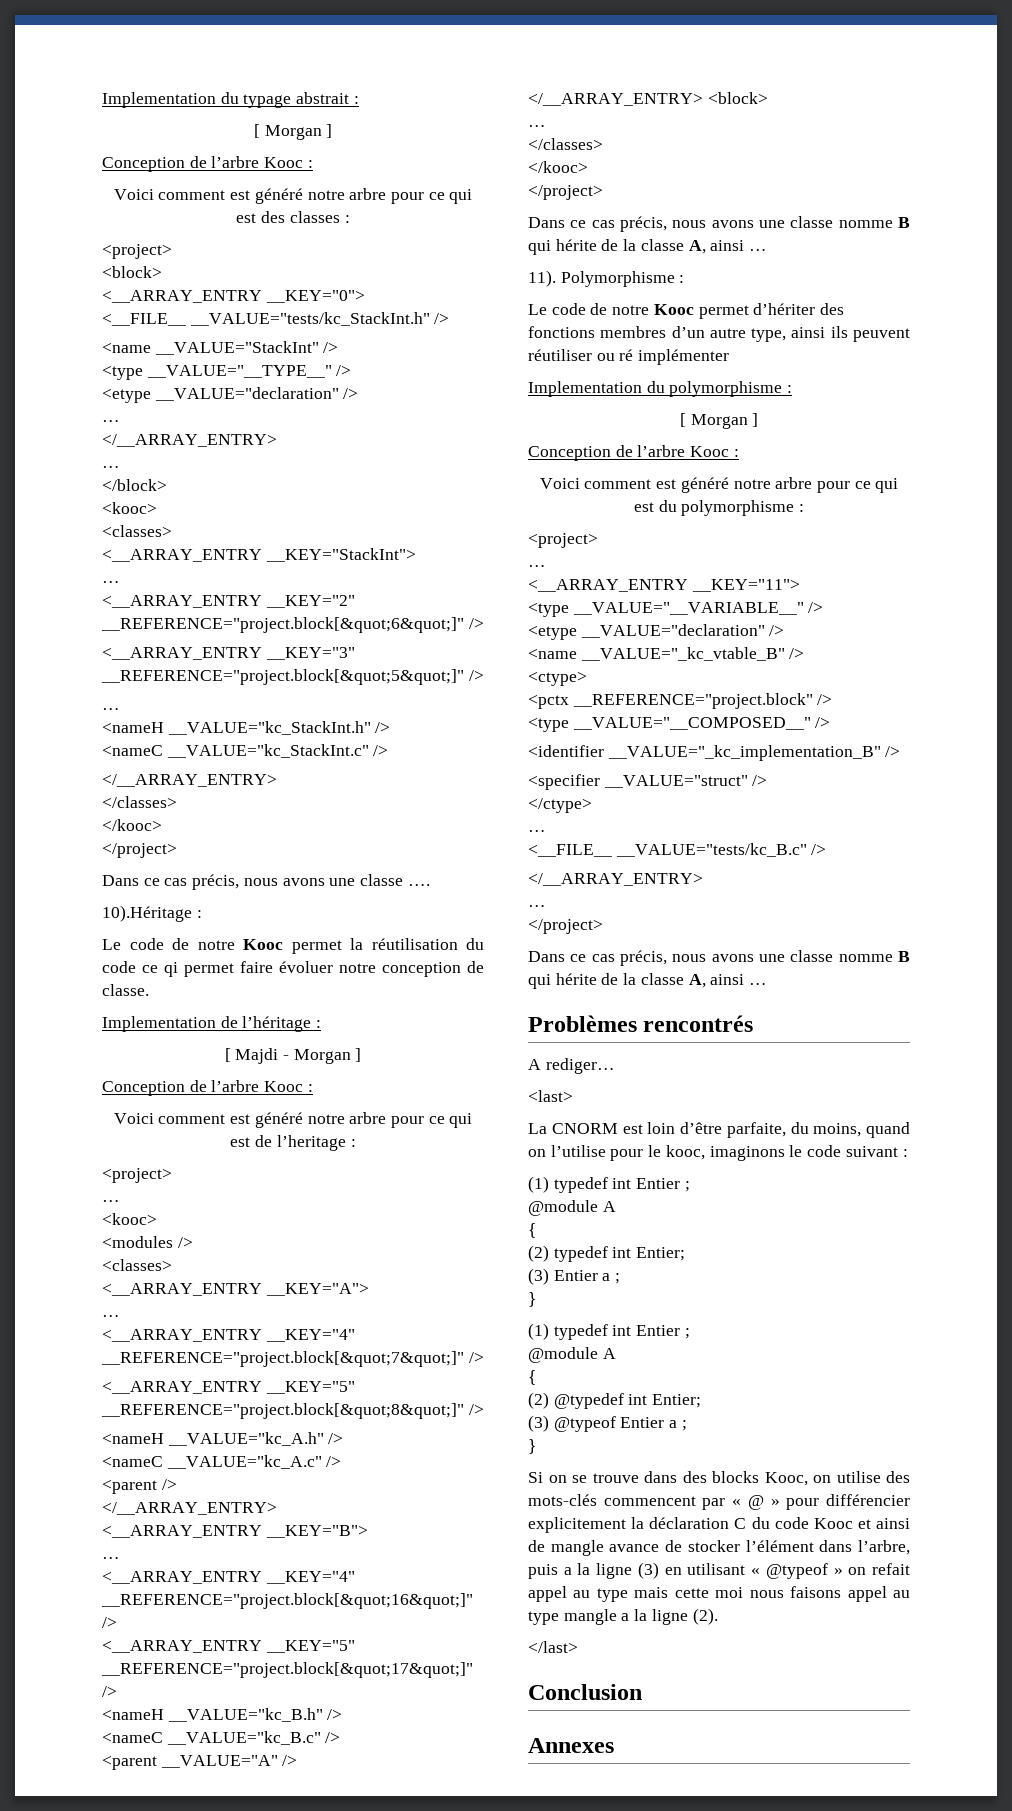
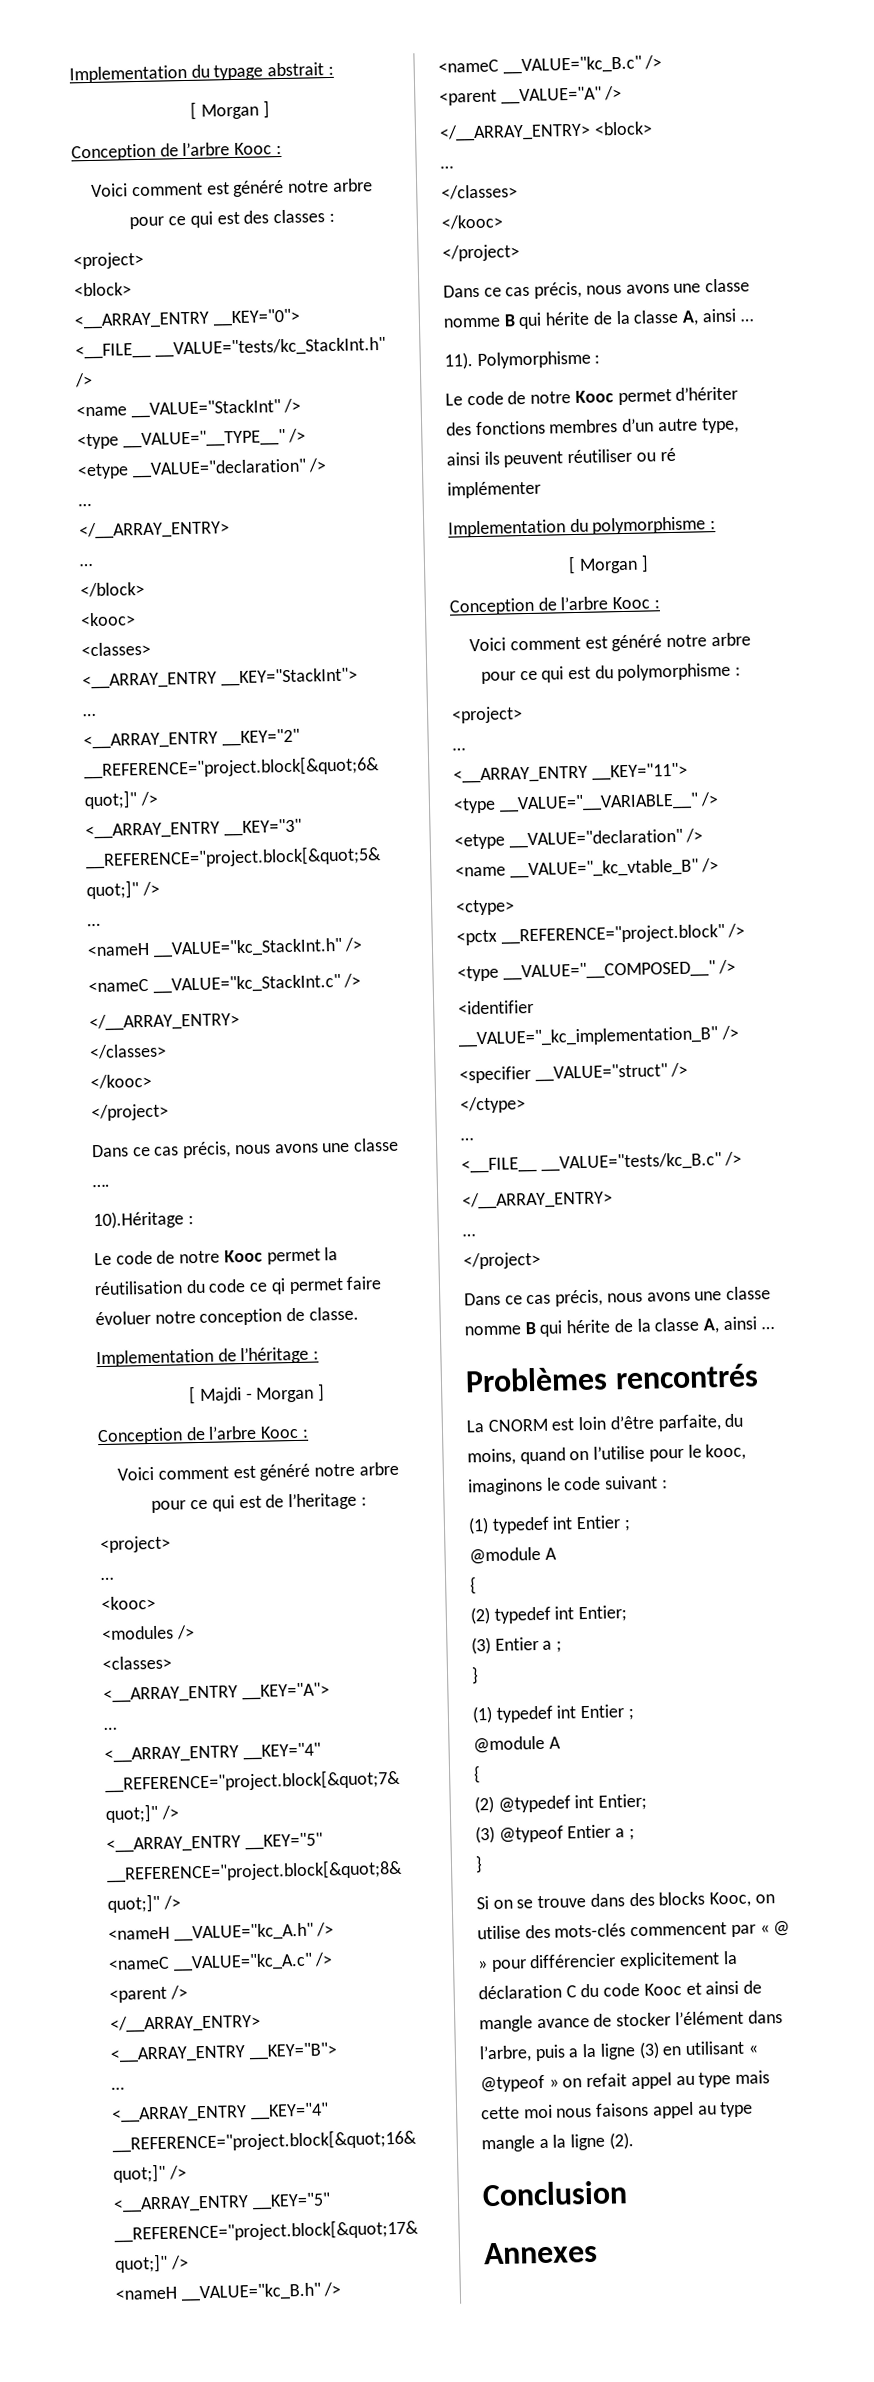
[528,1058,615,1074] [528,1090,573,1102] // A rediger… // <last> -> (759, 1376) none
[528,1641,578,1653] // </last> -> (634, 2141) none

